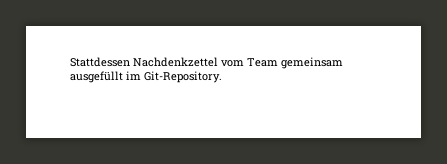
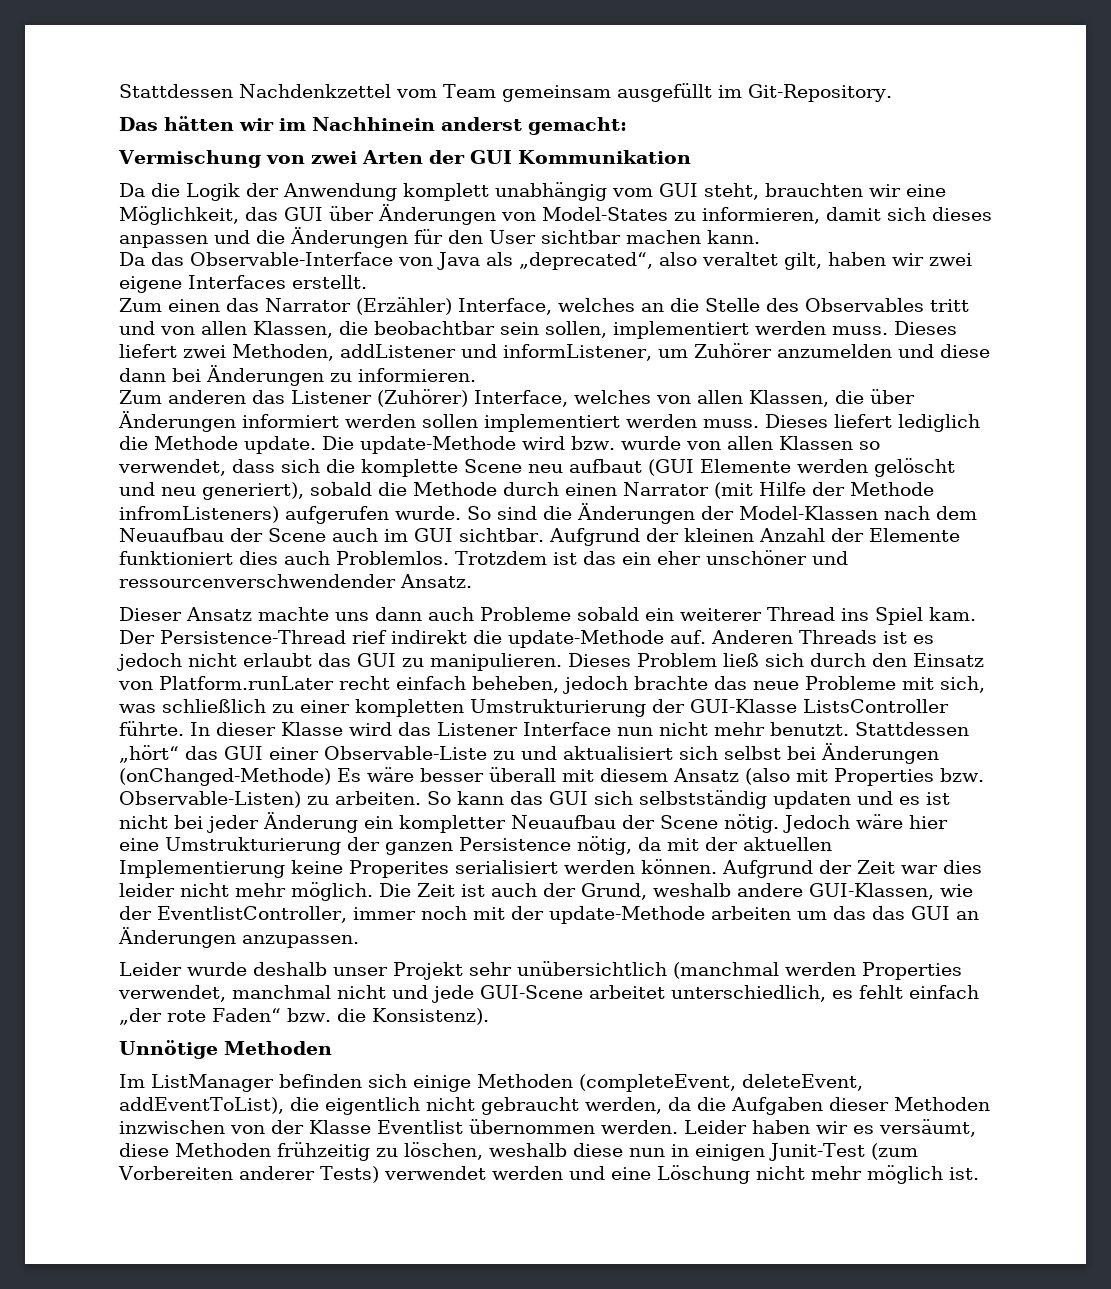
(222, 77) none -> [119,116,627,135] [118,150,691,168] [119,182,946,201] [119,204,992,225] [119,227,760,248] [119,252,972,270] [119,275,367,293] [119,297,969,315] [119,321,957,339] [119,343,990,361] [119,365,476,386] [119,389,915,407] [118,411,980,432] [119,436,880,454] [118,458,955,477] [119,482,934,500] [119,503,977,524] [119,528,960,546] [119,550,848,565] [119,574,472,588] [119,607,976,625] [119,630,934,648] [117,653,984,671] [118,676,985,694] [119,699,949,717] [119,721,969,736] [119,743,939,764] [119,767,984,786] [119,790,950,809] [119,812,948,833] [119,836,832,855] [119,859,982,878] [119,882,973,901] [119,906,979,924] [118,927,359,948] [119,961,962,980] [118,985,979,1003] [119,1008,489,1025] [119,1040,332,1059] [119,1074,863,1092] [119,1097,990,1115] [119,1119,976,1137] [119,1142,918,1161] [118,1165,979,1184] // Das hätten wir im Nachhinein anderst gemacht: // Vermischung von zwei Arten der GUI Kommunikation // Da die Logik der Anwendung komplett unabhängig vom GUI steht, brauchten wir eine Möglichkeit, das GUI über Änderungen von Model-States zu informieren, damit sich dieses anpassen und die Änderungen für den User sichtbar machen kann. // Da das Observable-Interface von Java als „deprecated“, also veraltet gilt, haben wir zwei eigene Interfaces erstellt. // Zum einen das Narrator (Erzähler) Interface, welches an die Stelle des Observables tritt und von allen Klassen, die beobachtbar sein sollen, implementiert werden muss. Dieses liefert zwei Methoden, addListener und informListener, um Zuhörer anzumelden und diese dann bei Änderungen zu informieren. // Zum anderen das Listener (Zuhörer) Interface, welches von allen Klassen, die über Änderungen informiert werden sollen implementiert werden muss. Dieses liefert lediglich die Methode update. Die update-Methode wird bzw. wurde von allen Klassen so verwendet, dass sich die komplette Scene neu aufbaut (GUI Elemente werden gelöscht und neu generiert), sobald die Methode durch einen Narrator (mit Hilfe der Methode infromListeners) aufgerufen wurde. So sind die Änderungen der Model-Klassen nach dem Neuaufbau der Scene auch im GUI sichtbar. Aufgrund der kleinen Anzahl der Elemente funktioniert dies auch Problemlos. Trotzdem ist das ein eher unschöner und ressourcenverschwendender Ansatz. // Dieser Ansatz machte uns dann auch Probleme sobald ein weiterer Thread ins Spiel kam. Der Persistence-Thread rief indirekt die update-Methode auf. Anderen Threads ist es jedoch nicht erlaubt das GUI zu manipulieren. Dieses Problem ließ sich durch den Einsatz von Platform.runLater recht einfach beheben, jedoch brachte das neue Probleme mit sich, was schließlich zu einer kompletten Umstrukturierung der GUI-Klasse ListsController führte. In dieser Klasse wird das Listener Interface nun nicht mehr benutzt. Stattdessen „hört“ das GUI einer Observable-Liste zu und aktualisiert sich selbst bei Änderungen (onChanged-Methode) Es wäre besser überall mit diesem Ansatz (also mit Properties bzw. Observable-Listen) zu arbeiten. So kann das GUI sich selbstständig updaten und es ist nicht bei jeder Änderung ein kompletter Neuaufbau der Scene nötig. Jedoch wäre hier eine Umstrukturierung der ganzen Persistence nötig, da mit der aktuellen Implementierung keine Properites serialisiert werden können. Aufgrund der Zeit war dies leider nicht mehr möglich. Die Zeit ist auch der Grund, weshalb andere GUI-Klassen, wie der EventlistController, immer noch mit der update-Methode arbeiten um das das GUI an Änderungen anzupassen. // Leider wurde deshalb unser Projekt sehr unübersichtlich (manchmal werden Properties verwendet, manchmal nicht und jede GUI-Scene arbeitet unterschiedlich, es fehlt einfach „der rote Faden“ bzw. die Konsistenz). // Unnötige Methoden // Im ListManager befinden sich einige Methoden (completeEvent, deleteEvent, addEventToList), die eigentlich nicht gebraucht werden, da die Aufgaben dieser Methoden inzwischen von der Klasse Eventlist übernommen werden. Leider haben wir es versäumt, diese Methoden frühzeitig zu löschen, weshalb diese nun in einigen Junit-Test (zum Vorbereiten anderer Tests) verwendet werden und eine Löschung nicht mehr möglich ist.

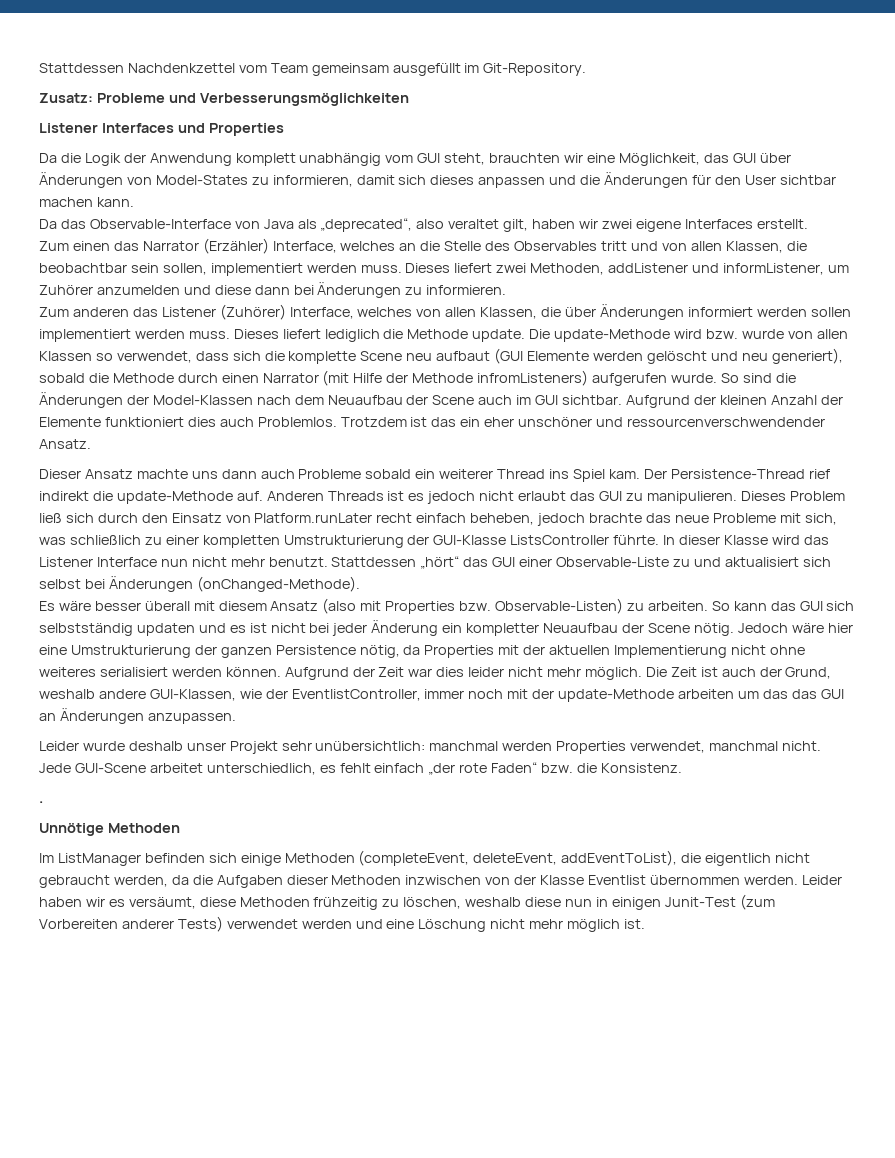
[119,116,627,135] [118,150,691,168] Das hätten wir im Nachhinein anderst gemacht: // Vermischung von zwei Arten der GUI Kommunikation -> [39,93,409,106] [39,123,284,136] Zusatz: Probleme und Verbesserungsmöglichkeiten // Listener Interfaces und Properties
[119,768,331,786] (onChanged-Methode) -> [196,576,360,592] (onChanged-Methode). //
(661, 844) none -> [424,645,495,658] Properties
[291,860,449,878] keine Properites -> [730,645,805,655] [39,667,96,677] nicht ohne weiteres
[517,961,779,979] unübersichtlich (manchmal -> [315,741,499,751] unübersichtlich: manchmal
[337,985,474,1003] nicht und jede -> [781,741,821,751] [39,763,71,773] nicht. Jede
[371,1008,489,1025] Konsistenz). -> [600,763,682,773] [39,801,43,803] Konsistenz. // .

